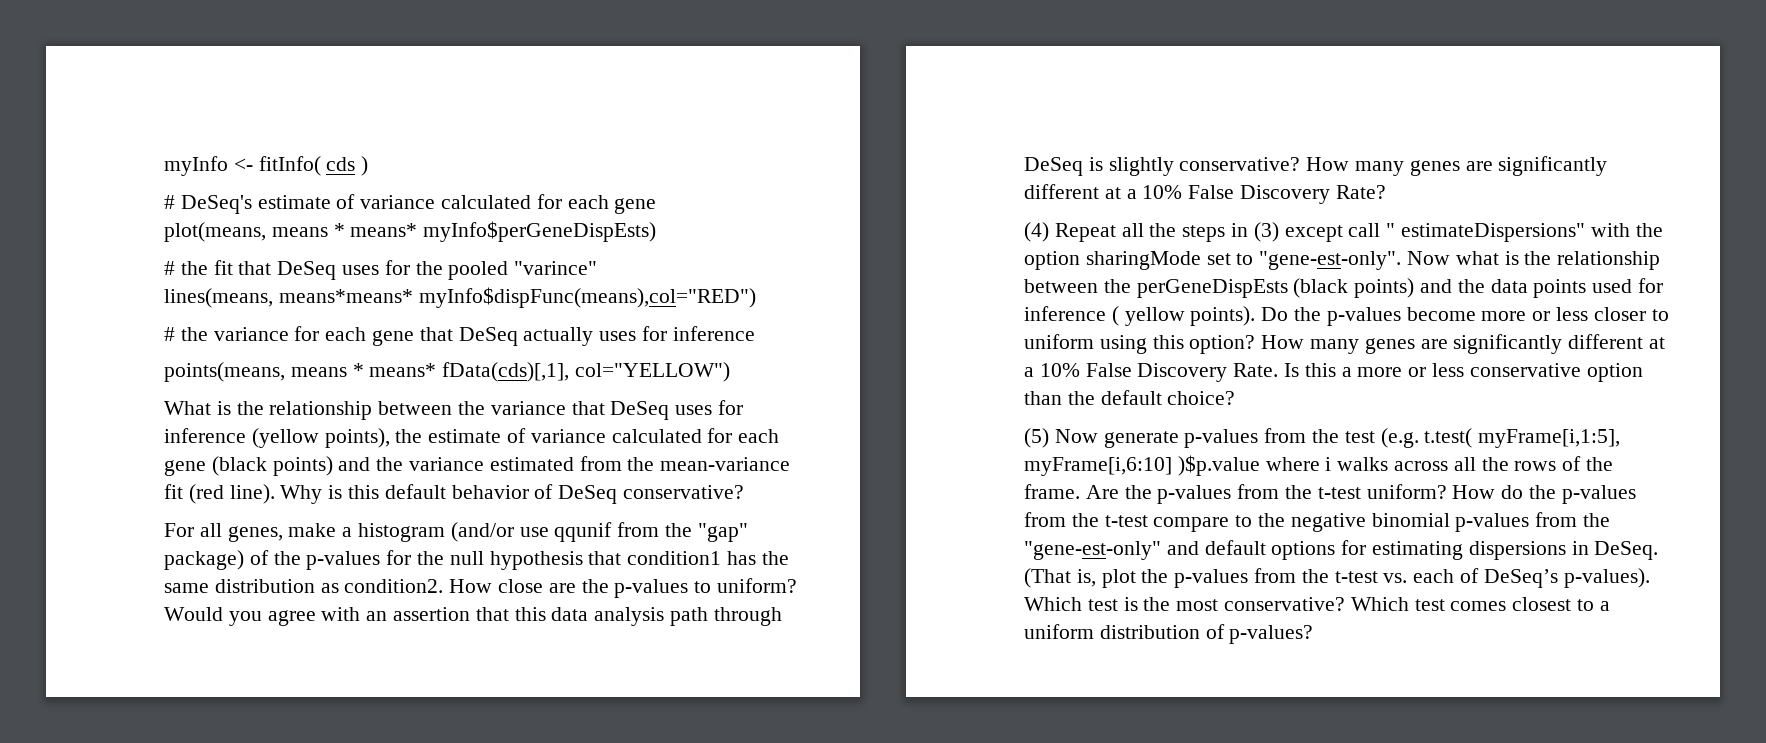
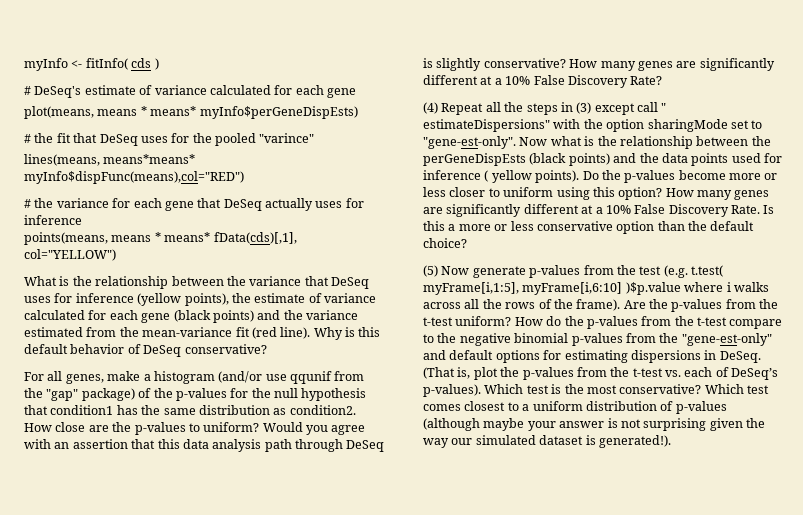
[1024,484,1080,499] frame. -> [576,299,621,311] frame).
[1229,625,1314,644] p-values? -> [675,401,727,414] [423,418,765,431] [423,435,671,448] p-values (although maybe your answer is not surprising given the way our simulated dataset is generated!).

